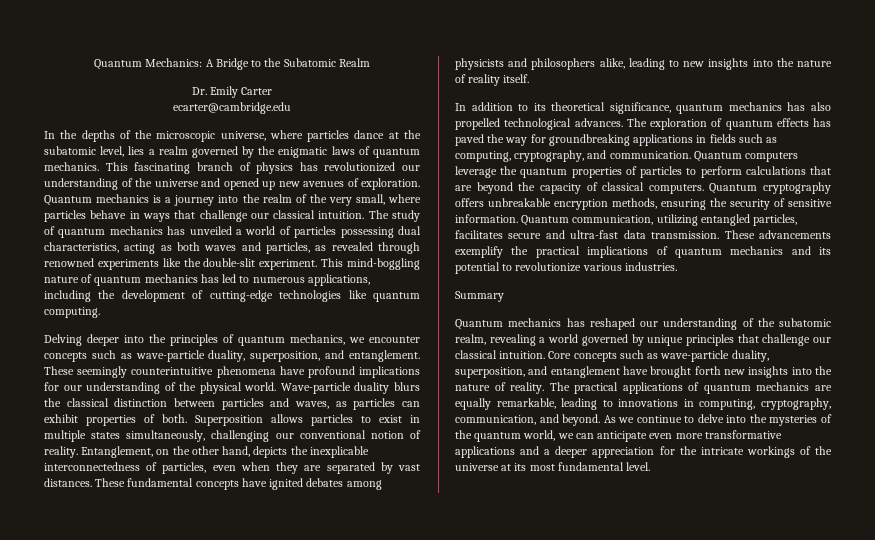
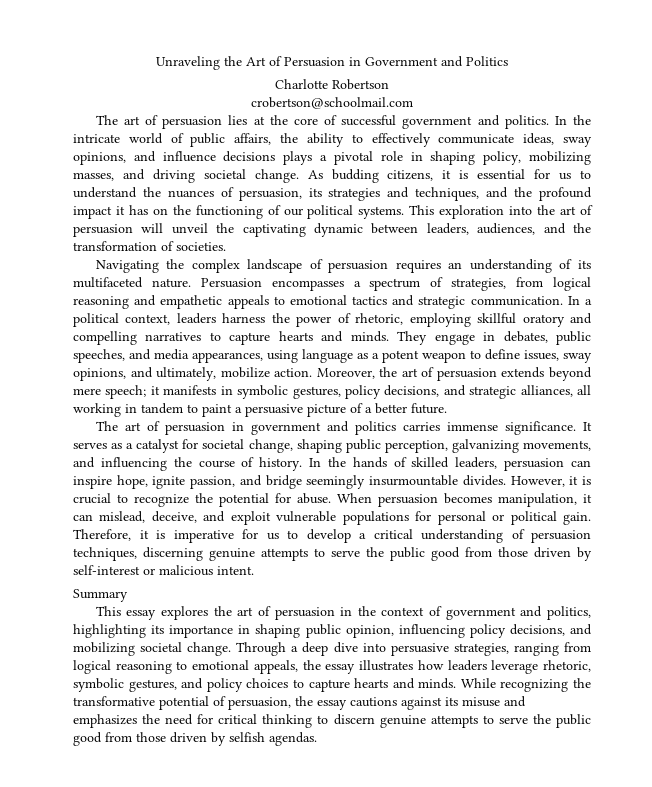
[94,58,370,70] [191,86,273,98] [173,102,291,114] [44,130,421,142] [44,146,420,158] [44,162,420,174] [44,178,420,190] [44,194,421,206] [44,210,421,222] [44,226,421,238] [44,242,420,254] [44,258,420,270] [44,274,370,286] [44,290,420,302] [44,307,100,318] [44,334,420,346] [44,350,420,362] [44,366,420,378] [44,382,420,394] [44,398,421,410] [44,414,420,426] [44,430,421,442] [44,446,369,458] [44,462,420,474] [44,478,382,490] [455,58,832,70] [455,74,530,86] [455,102,831,114] [455,118,831,130] [455,134,778,146] [455,150,799,162] [455,166,831,178] [455,182,831,194] [455,198,832,210] [455,214,798,226] [455,230,831,239] [455,246,831,258] [455,262,677,274] [455,291,504,302] [455,318,831,330] [455,334,831,346] [455,350,769,362] [455,366,832,378] [455,382,832,394] [455,398,831,410] [455,414,832,426] [455,430,782,442] [455,446,832,458] [455,462,651,471] Quantum Mechanics: A Bridge to the Subatomic Realm // Dr. Emily Carter // ecarter@cambridge.edu // In the depths of the microscopic universe, where particles dance at the subatomic level, lies a realm governed by the enigmatic laws of quantum mechanics. This fascinating branch of physics has revolutionized our understanding of the universe and opened up new avenues of exploration. Quantum mechanics is a journey into the realm of the very small, where particles behave in ways that challenge our classical intuition. The study of quantum mechanics has unveiled a world of particles possessing dual characteristics, acting as both waves and particles, as revealed through renowned experiments like the double-slit experiment. This mind-boggling nature of quantum mechanics has led to numerous applications, including the development of cutting-edge technologies like quantum computing. // Delving deeper into the principles of quantum mechanics, we encounter concepts such as wave-particle duality, superposition, and entanglement. These seemingly counterintuitive phenomena have profound implications for our understanding of the physical world. Wave-particle duality blurs the classical distinction between particles and waves, as particles can exhibit properties of both. Superposition allows particles to exist in multiple states simultaneously, challenging our conventional notion of reality. Entanglement, on the other hand, depicts the inexplicable interconnectedness of particles, even when they are separated by vast distances. These fundamental concepts have ignited debates among physicists and philosophers alike, leading to new insights into the nature of reality itself. // In addition to its theoretical significance, quantum mechanics has also propelled technological advances. The exploration of quantum effects has paved the way for groundbreaking applications in fields such as computing, cryptography, and communication. Quantum computers leverage the quantum properties of particles to perform calculations that are beyond the capacity of classical computers. Quantum cryptography offers unbreakable encryption methods, ensuring the security of sensitive information. Quantum communication, utilizing entangled particles, facilitates secure and ultra-fast data transmission. These advancements exemplify the practical implications of quantum mechanics and its potential to revolutionize various industries. // Summary // Quantum mechanics has reshaped our understanding of the subatomic realm, revealing a world governed by unique principles that challenge our classical intuition. Core concepts such as wave-particle duality, superposition, and entanglement have brought forth new insights into the nature of reality. The practical applications of quantum mechanics are equally remarkable, leading to innovations in computing, cryptography, communication, and beyond. As we continue to delve into the mysteries of the quantum world, we can anticipate even more transformative applications and a deeper appreciation for the intricate workings of the universe at its most fundamental level. -> [156,56,508,70] [275,79,389,90] [251,97,413,109] [95,115,591,129] [73,133,592,147] [73,151,591,165] [73,169,591,183] [73,187,593,201] [73,205,593,219] [73,223,591,237] [73,241,226,251] [95,259,591,273] [73,277,592,291] [73,295,592,309] [73,313,592,327] [73,331,591,345] [73,349,592,363] [73,367,592,381] [73,385,592,399] [73,403,447,417] [95,421,593,435] [73,439,591,453] [73,457,592,471] [73,475,592,489] [73,493,592,507] [73,511,591,525] [73,529,591,543] [73,547,592,561] [73,565,254,576] [73,589,128,602] [95,606,592,620] [73,624,593,638] [73,642,591,656] [73,660,592,674] [73,678,591,692] [73,696,526,710] [73,714,591,728] [73,732,317,746] Unraveling the Art of Persuasion in Government and Politics // Charlotte Robertson // crobertson@schoolmail.com // The art of persuasion lies at the core of successful government and politics. In the intricate world of public affairs, the ability to effectively communicate ideas, sway opinions, and influence decisions plays a pivotal role in shaping policy, mobilizing masses, and driving societal change. As budding citizens, it is essential for us to understand the nuances of persuasion, its strategies and techniques, and the profound impact it has on the functioning of our political systems. This exploration into the art of persuasion will unveil the captivating dynamic between leaders, audiences, and the transformation of societies. // Navigating the complex landscape of persuasion requires an understanding of its multifaceted nature. Persuasion encompasses a spectrum of strategies, from logical reasoning and empathetic appeals to emotional tactics and strategic communication. In a political context, leaders harness the power of rhetoric, employing skillful oratory and compelling narratives to capture hearts and minds. They engage in debates, public speeches, and media appearances, using language as a potent weapon to define issues, sway opinions, and ultimately, mobilize action. Moreover, the art of persuasion extends beyond mere speech; it manifests in symbolic gestures, policy decisions, and strategic alliances, all working in tandem to paint a persuasive picture of a better future. // The art of persuasion in government and politics carries immense significance. It serves as a catalyst for societal change, shaping public perception, galvanizing movements, and influencing the course of history. In the hands of skilled leaders, persuasion can inspire hope, ignite passion, and bridge seemingly insurmountable divides. However, it is crucial to recognize the potential for abuse. When persuasion becomes manipulation, it can mislead, deceive, and exploit vulnerable populations for personal or political gain. Therefore, it is imperative for us to develop a critical understanding of persuasion techniques, discerning genuine attempts to serve the public good from those driven by self-interest or malicious intent. // Summary // This essay explores the art of persuasion in the context of government and politics, highlighting its importance in shaping public opinion, influencing policy decisions, and mobilizing societal change. Through a deep dive into persuasive strategies, ranging from logical reasoning to emotional appeals, the essay illustrates how leaders leverage rhetoric, symbolic gestures, and policy choices to capture hearts and minds. While recognizing the transformative potential of persuasion, the essay cautions against its misuse and emphasizes the need for critical thinking to discern genuine attempts to serve the public good from those driven by selfish agendas.

